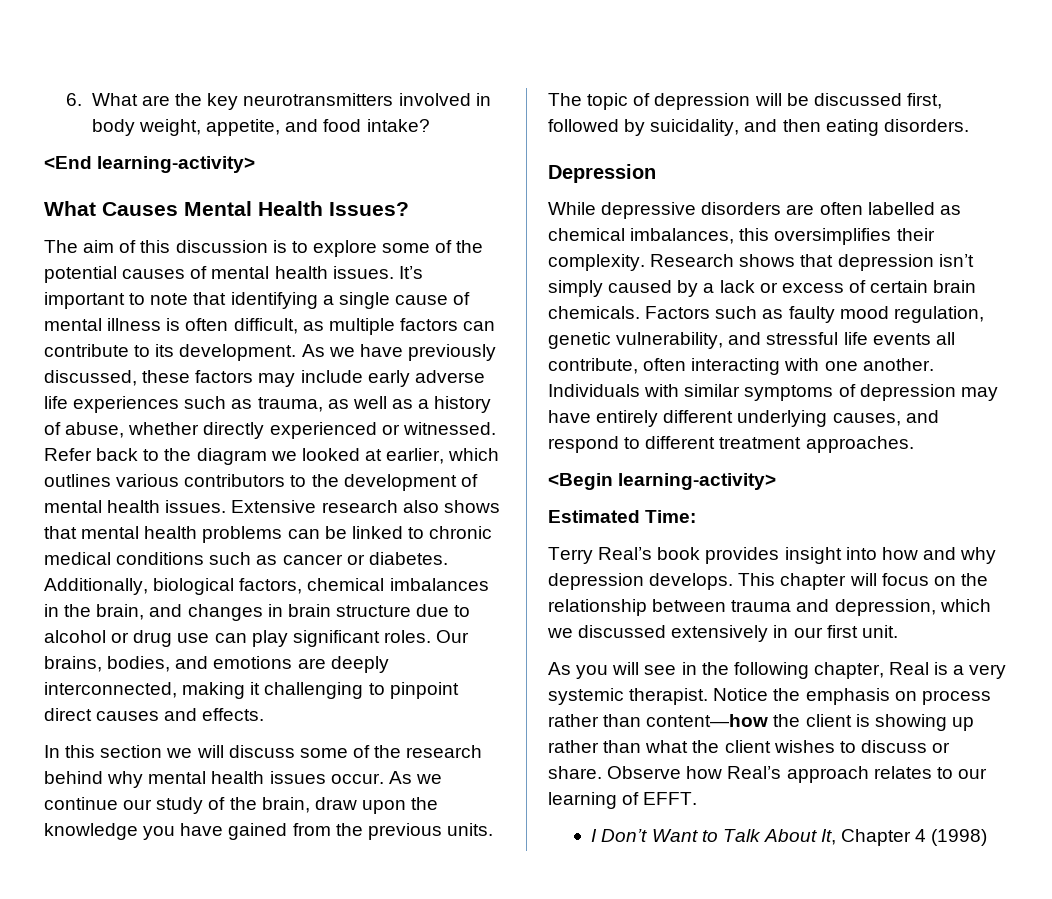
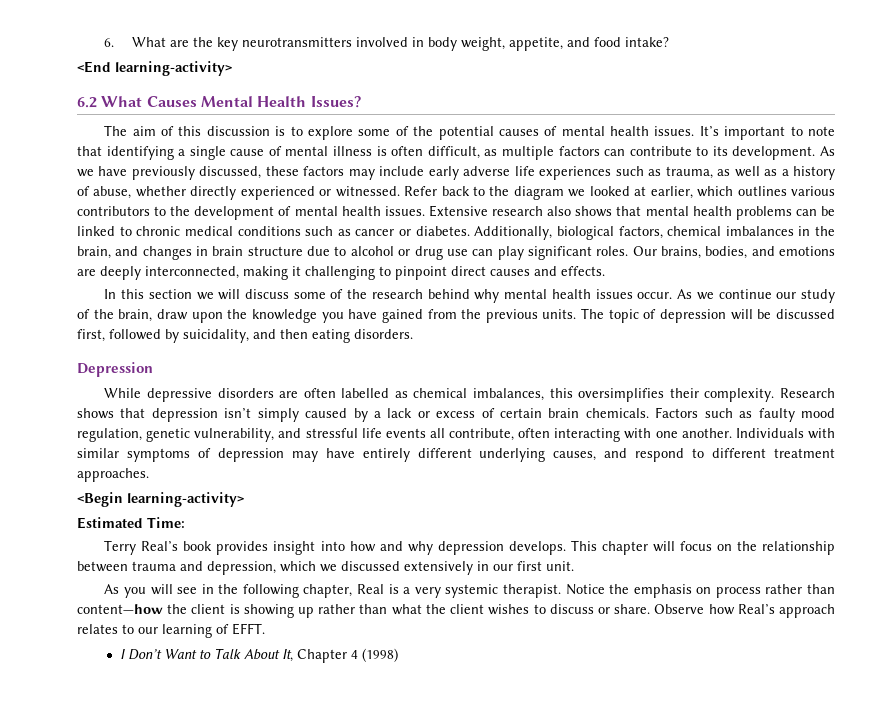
(256, 164) none -> [77,97,97,108] 6.2

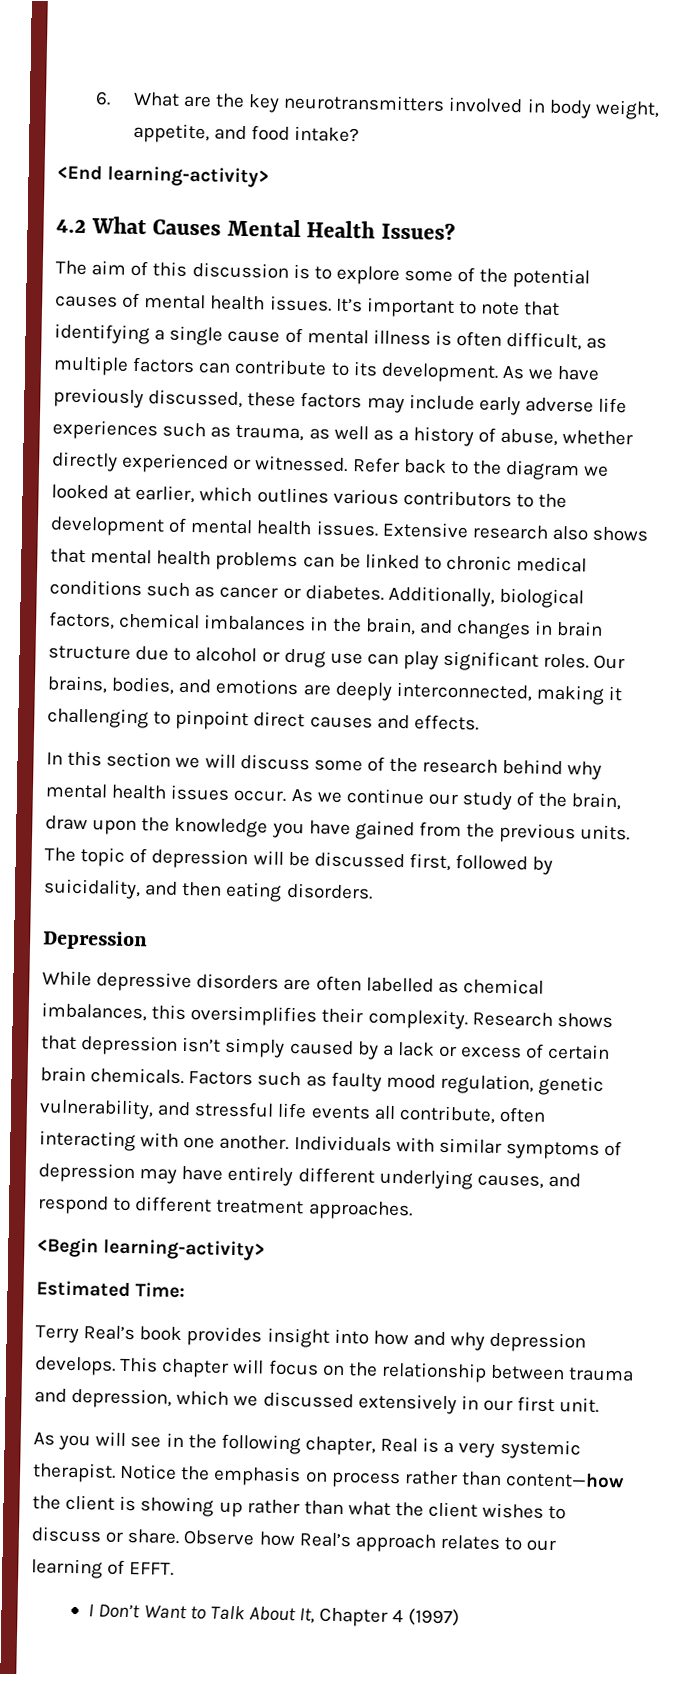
[77,97,97,108] 6.2 -> [56,219,86,233] 4.2
[362,648,399,662] (1998) -> [408,1608,461,1627] (1997)

